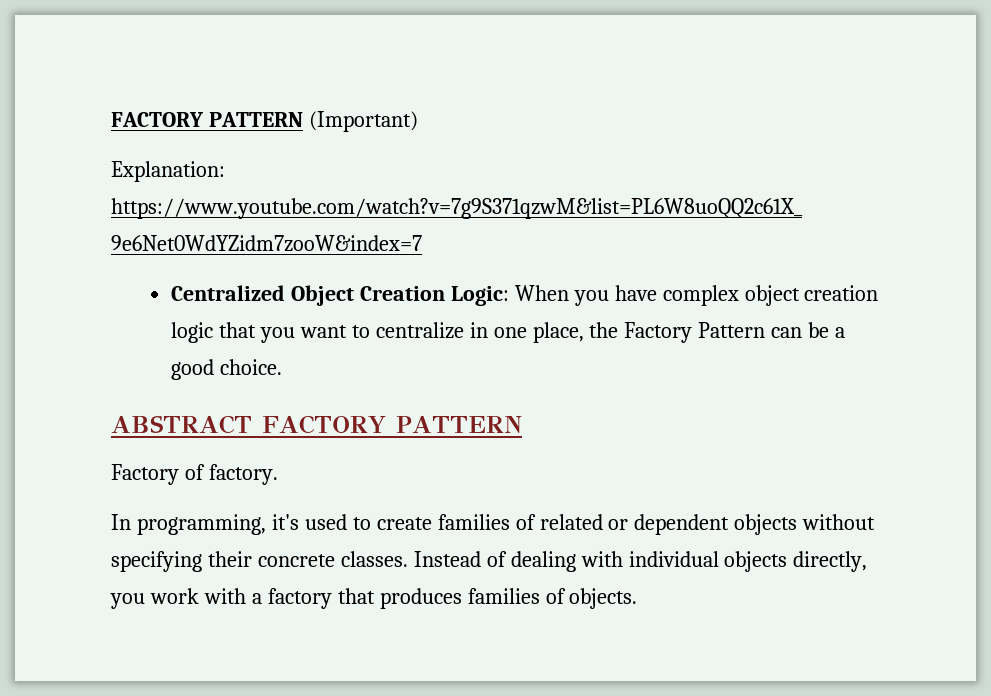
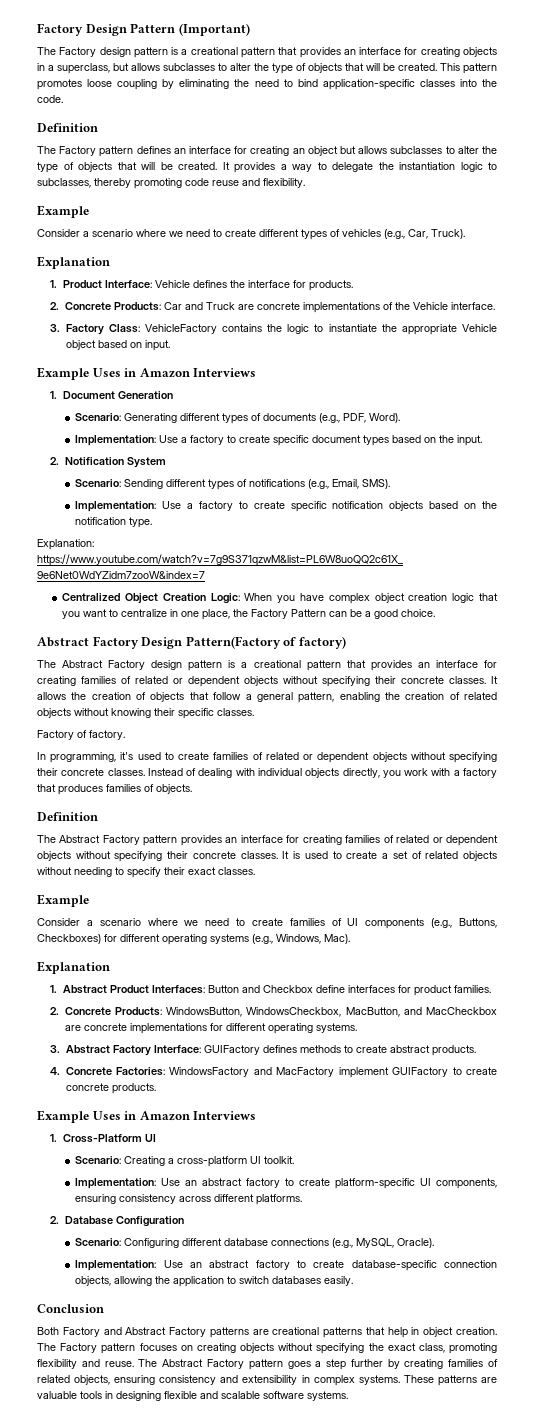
[111,111,418,132] FACTORY PATTERN (Important) -> [37,23,250,36] [37,47,497,58] [37,63,497,74] [37,79,497,90] [37,95,63,103] [37,123,98,132] [37,146,497,157] [37,162,497,173] [37,178,305,189] [37,205,89,218] [37,229,465,240] [37,256,110,269] [50,280,354,291] [50,302,495,313] [50,324,498,335] [65,340,170,351] [37,367,257,380] [50,391,174,399] [75,413,401,424] [75,435,483,446] [50,457,166,468] [75,479,391,490] [75,501,498,512] [75,517,153,528] Factory Design Pattern (Important) // The Factory design pattern is a creational pattern that provides an interface for creating objects in a superclass, but allows subclasses to alter the type of objects that will be created. This pattern promotes loose coupling by eliminating the need to bind application-specific classes into the code. // Definition // The Factory pattern defines an interface for creating an object but allows subclasses to alter the type of objects that will be created. It provides a way to delegate the instantiation logic to subclasses, thereby promoting code reuse and flexibility. // Example // Consider a scenario where we need to create different types of vehicles (e.g., Car, Truck). // Explanation // 1. Product Interface: Vehicle defines the interface for products. // 2. Concrete Products: Car and Truck are concrete implementations of the Vehicle interface. // 3. Factory Class: VehicleFactory contains the logic to instantiate the appropriate Vehicle object based on input. // Example Uses in Amazon Interviews // 1. Document Generation // Scenario: Generating different types of documents (e.g., PDF, Word). // Implementation: Use a factory to create specific document types based on the input. // 2. Notification System // Scenario: Sending different types of notifications (e.g., Email, SMS). // Implementation: Use a factory to create specific notification objects based on the notification type.
[111,415,522,434] ABSTRACT FACTORY PATTERN -> [37,636,346,649] [37,660,498,671] [37,676,498,687] [37,692,497,703] [37,708,254,719] Abstract Factory Design Pattern(Factory of factory) // The Abstract Factory design pattern is a creational pattern that provides an interface for creating families of related or dependent objects without specifying their concrete classes. It allows the creation of objects that follow a general pattern, enabling the creation of related objects without knowing their specific classes.
(638, 598) none -> [37,812,98,821] [37,835,498,846] [37,851,498,862] [37,867,255,878] [37,894,89,907] [37,918,498,929] [37,934,350,945] [37,961,110,974] [50,985,492,996] [50,1007,497,1017] [64,1023,357,1034] [50,1045,476,1056] [50,1067,497,1078] [65,1083,156,1094] [37,1110,257,1123] [50,1134,157,1143] [75,1156,295,1167] [75,1178,497,1189] [75,1194,303,1205] [50,1216,184,1227] [75,1238,435,1248] [75,1260,497,1271] [75,1276,354,1287] [37,1304,104,1313] [37,1327,498,1338] [37,1343,498,1354] [37,1359,498,1370] [37,1375,497,1386] [37,1391,348,1401] // Definition // The Abstract Factory pattern provides an interface for creating families of related or dependent objects without specifying their concrete classes. It is used to create a set of related objects without needing to specify their exact classes. // Example // Consider a scenario where we need to create families of UI components (e.g., Buttons, Checkboxes) for different operating systems (e.g., Windows, Mac). // Explanation // 1. Abstract Product Interfaces: Button and Checkbox define interfaces for product families. // 2. Concrete Products: WindowsButton, WindowsCheckbox, MacButton, and MacCheckbox are concrete implementations for different operating systems. // 3. Abstract Factory Interface: GUIFactory defines methods to create abstract products. // 4. Concrete Factories: WindowsFactory and MacFactory implement GUIFactory to create concrete products. // Example Uses in Amazon Interviews // 1. Cross-Platform UI // Scenario: Creating a cross-platform UI toolkit. // Implementation: Use an abstract factory to create platform-specific UI components, ensuring consistency across different platforms. // 2. Database Configuration // Scenario: Configuring different database connections (e.g., MySQL, Oracle). // Implementation: Use an abstract factory to create database-specific connection objects, allowing the application to switch databases easily. // Conclusion // Both Factory and Abstract Factory patterns are creational patterns that help in object creation. The Factory pattern focuses on creating objects without specifying the exact class, promoting flexibility and reuse. The Abstract Factory pattern goes a step further by creating families of related objects, ensuring consistency and extensibility in complex systems. These patterns are valuable tools in designing flexible and scalable software systems.

